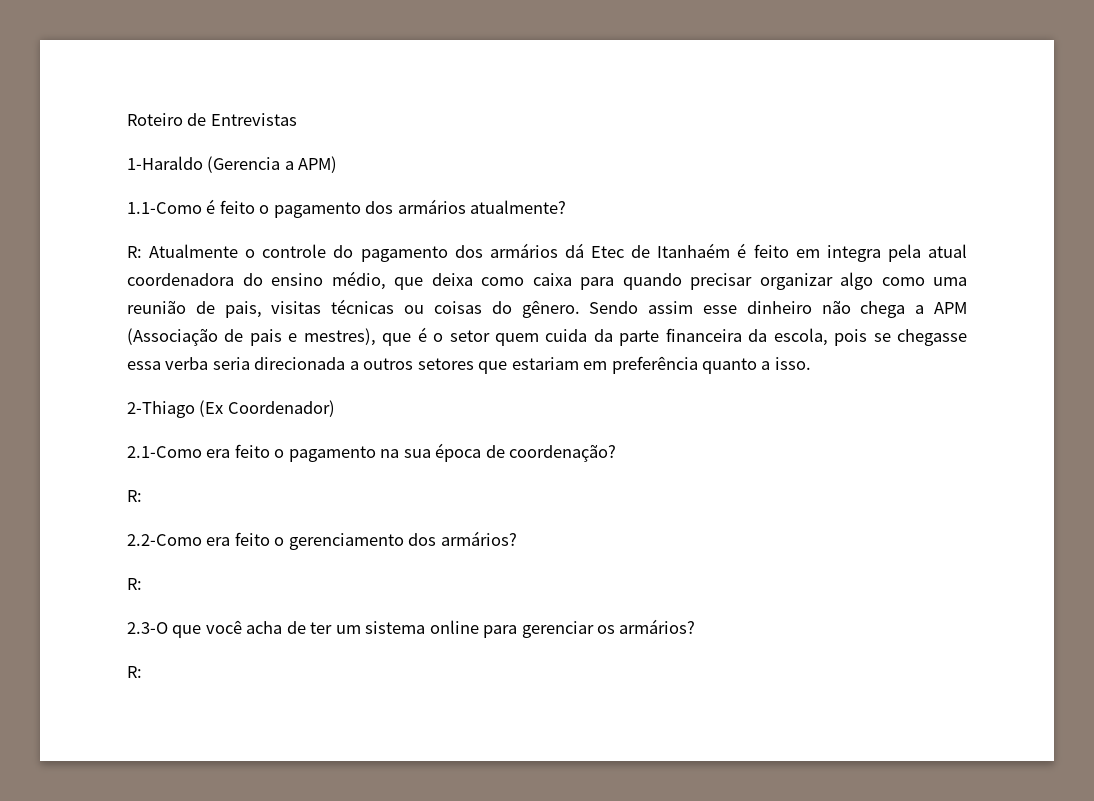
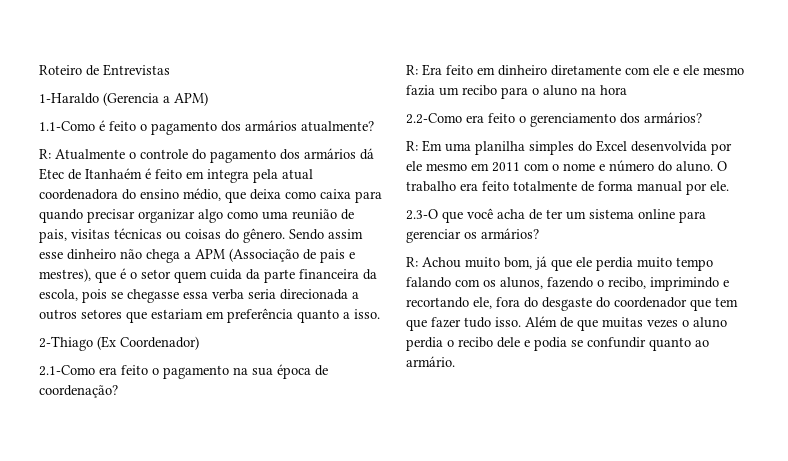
(142, 496) none -> [422,64,744,76] [406,85,627,99] Era feito em dinheiro diretamente com ele e ele mesmo fazia um recibo para o aluno na hora
(142, 584) none -> [422,140,732,155] [406,160,727,172] [406,181,729,195] Em uma planilha simples do Excel desenvolvida por ele mesmo em 2011 com o nome e número do aluno. O trabalho era feito totalmente de forma manual por ele.
(142, 672) none -> [422,256,713,271] [406,277,729,291] [406,297,738,311] [406,316,727,331] [406,337,709,351] [406,356,455,367] Achou muito bom, já que ele perdia muito tempo falando com os alunos, fazendo o recibo, imprimindo e recortando ele, fora do desgaste do coordenador que tem que fazer tudo isso. Além de que muitas vezes o aluno perdia o recibo dele e podia se confundir quanto ao armário.

